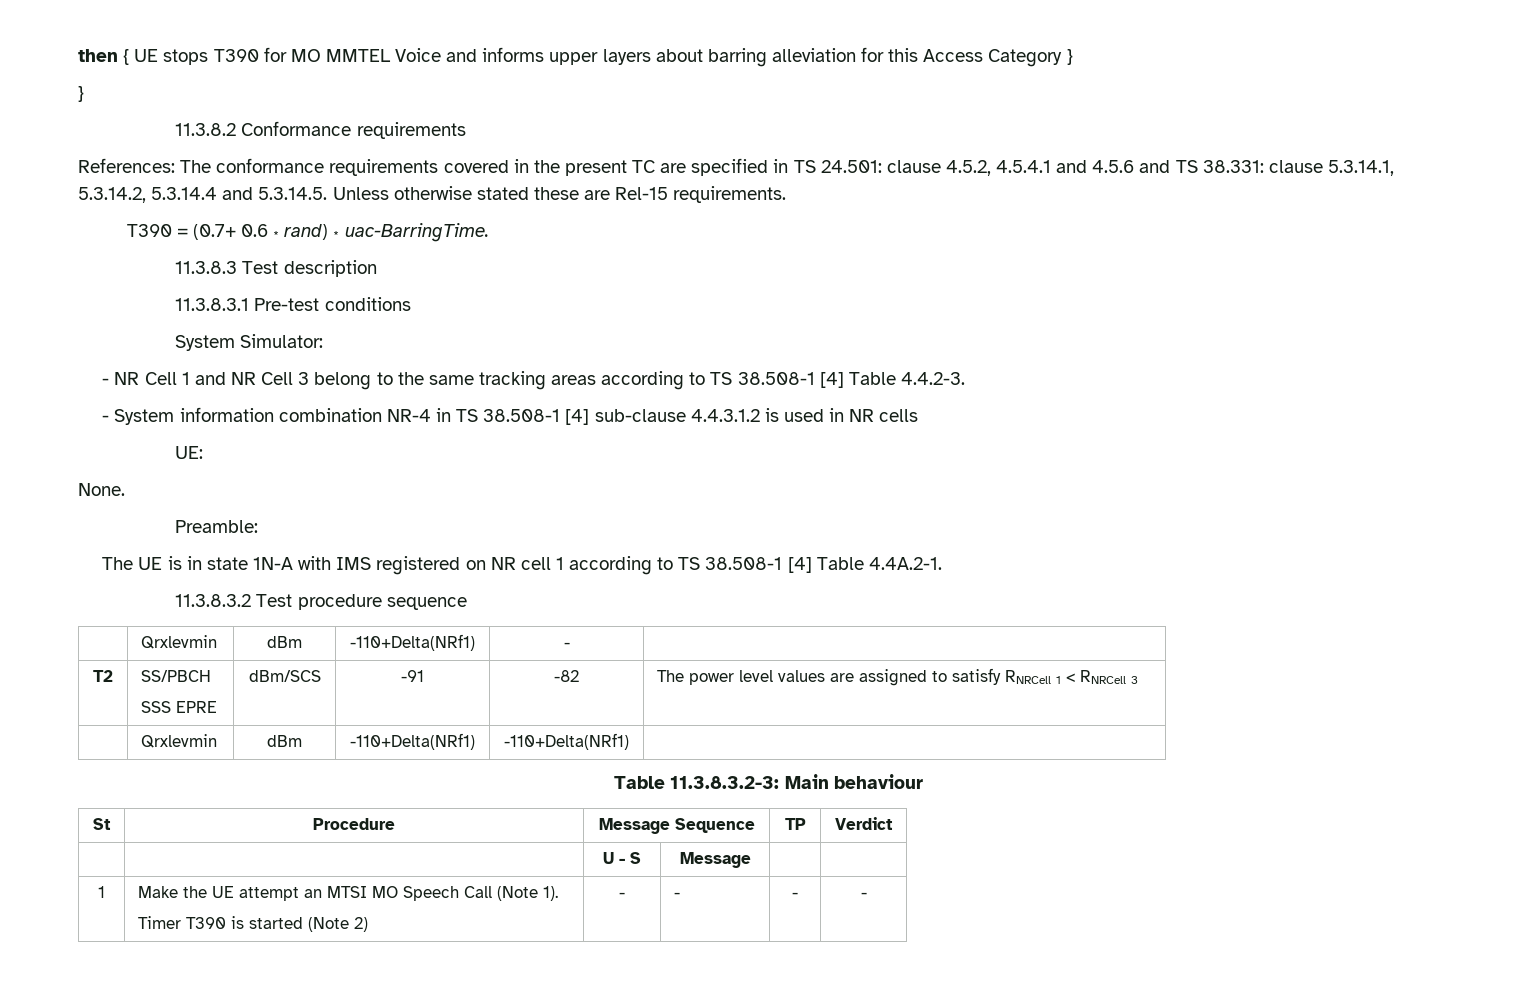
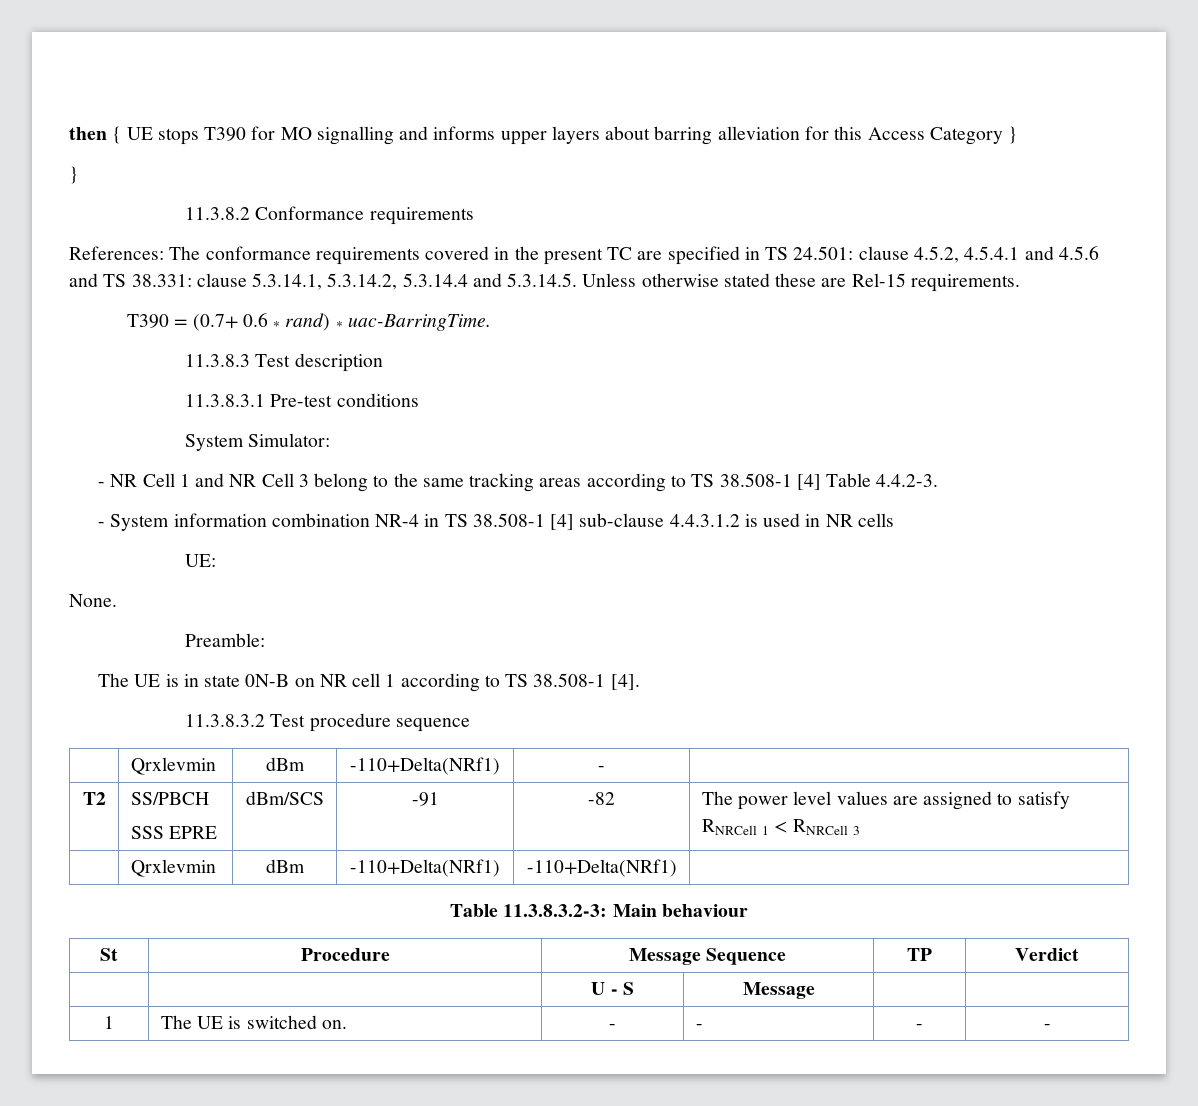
[325,48,442,62] MMTEL Voice -> [316,126,394,145] signalling
[252,556,461,575] 1N-A with IMS registered -> [245,674,290,687] 0N-B
[787,557,942,573] [4] Table 4.4A.2-1. -> [610,674,640,690] [4].
[138,886,559,901] [138,916,369,932] Make the UE attempt an MTSI MO Speech Call (Note 1). // Timer T390 is started (Note 2) -> [160,1015,347,1029] The UE is switched on.

